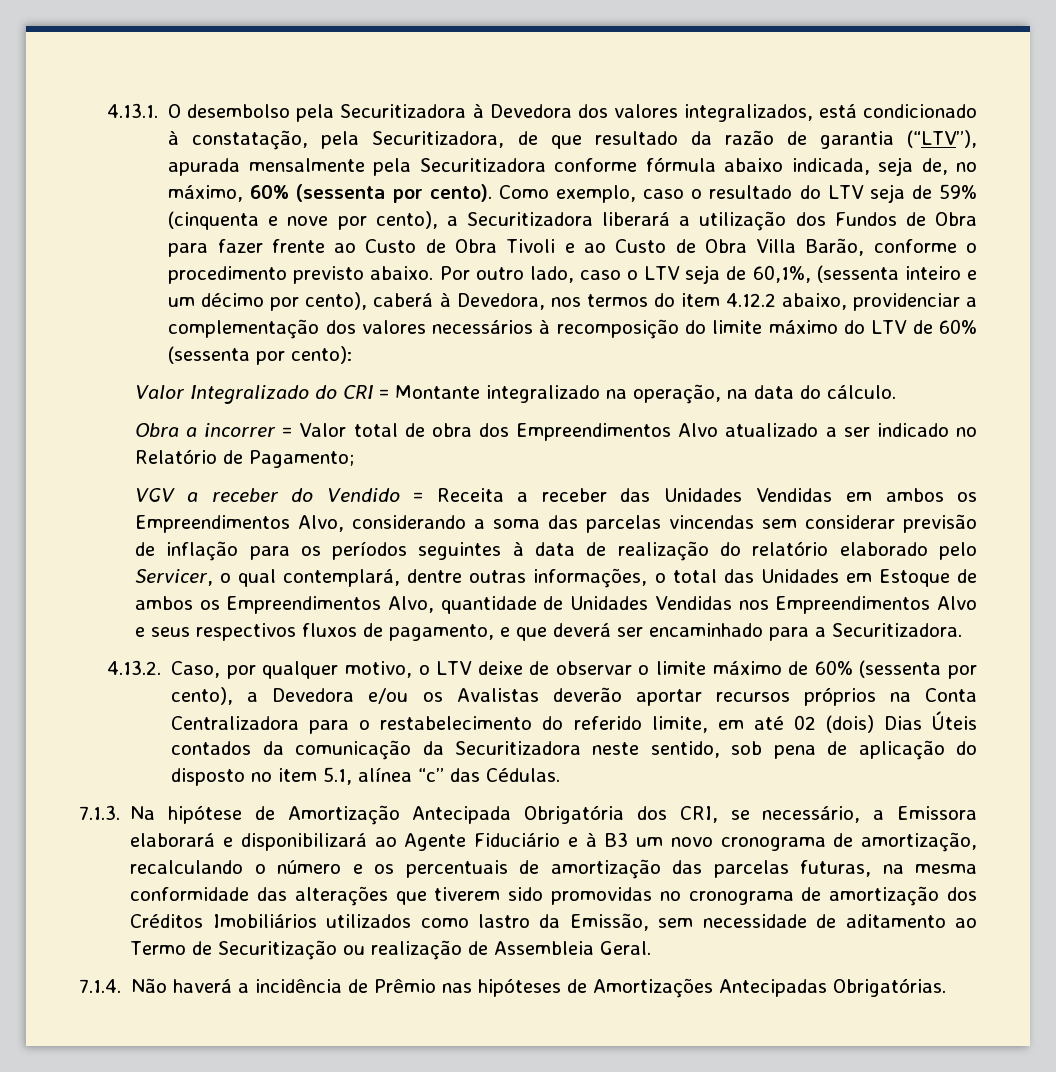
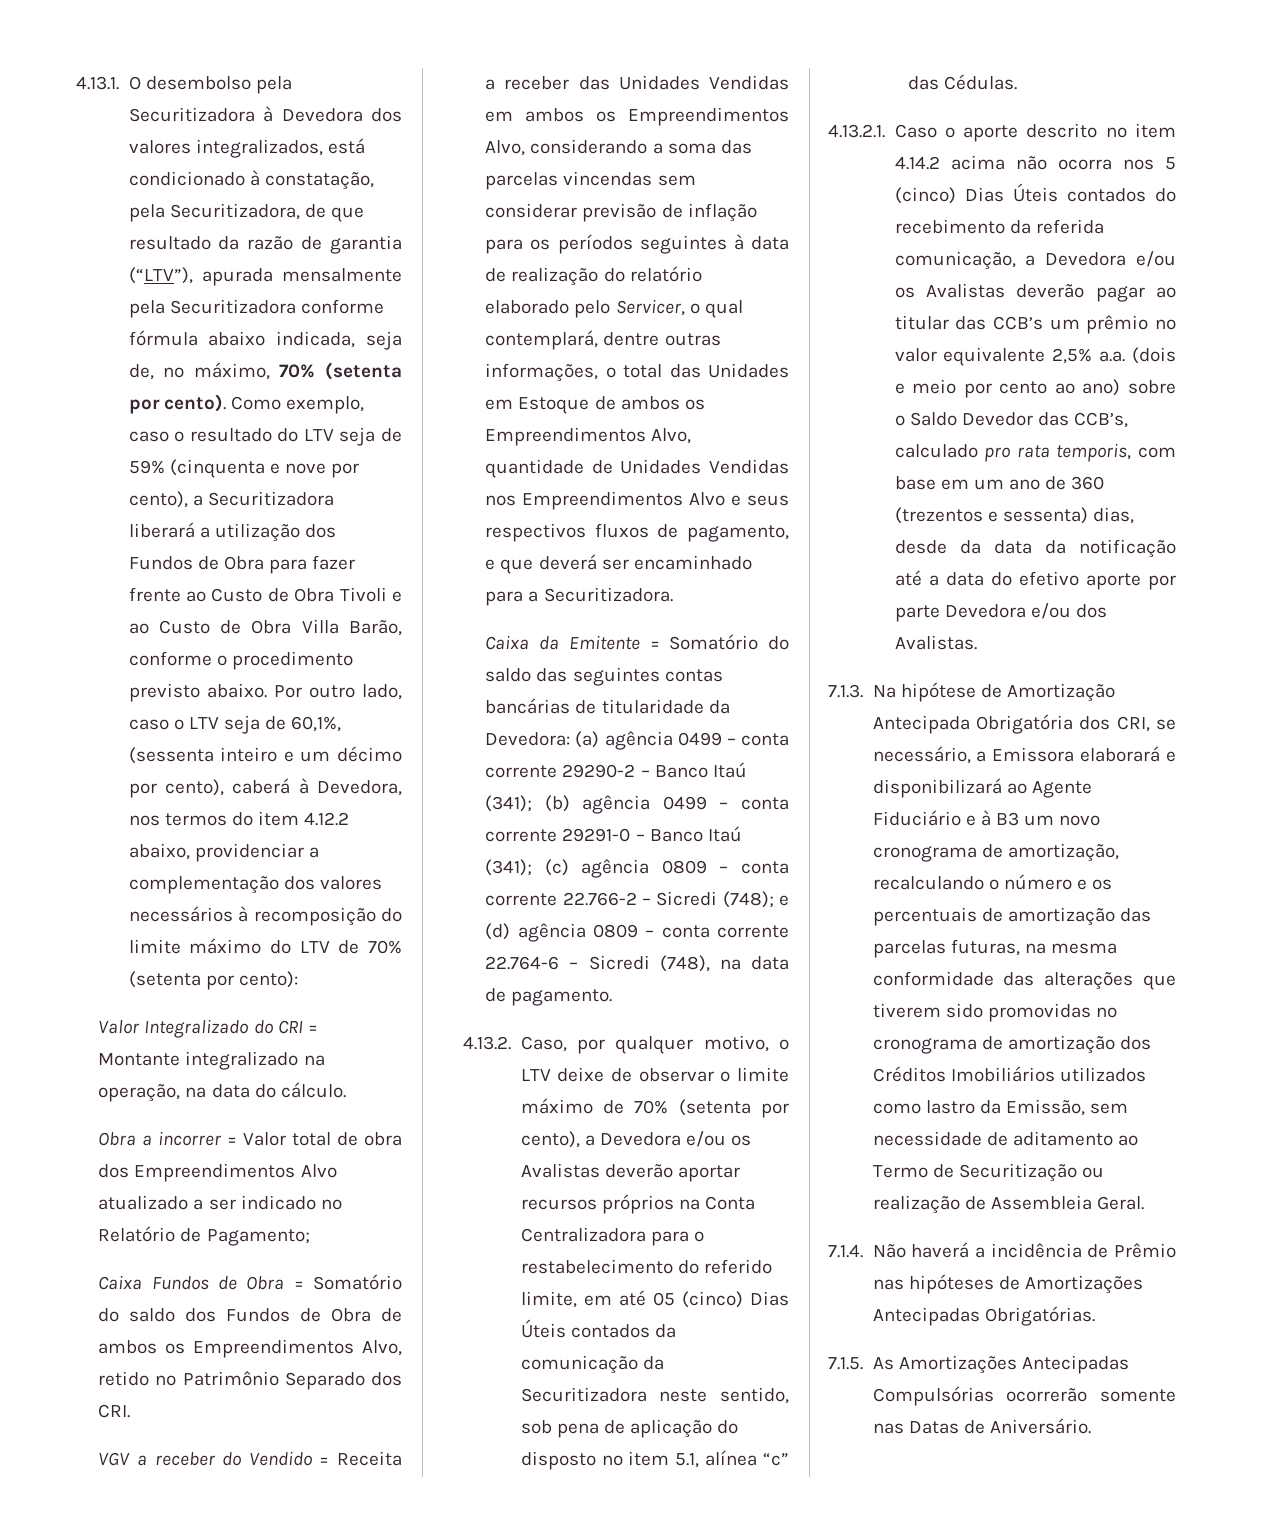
[250,184,386,202] 60% (sessenta -> [279,362,403,380] 70% (setenta
[938,319,977,334] [168,346,251,364] 60% (sessenta -> [368,940,402,954] [128,971,201,988] 70% (setenta
(354, 459) none -> [98,1274,403,1290] [98,1308,402,1322] [98,1339,402,1358] [98,1371,402,1390] [98,1404,131,1418] // Caixa Fundos de Obra = Somatório do saldo dos Fundos de Obra de ambos os Empreendimentos Alvo, retido no Patrimônio Separado dos CRI.
(962, 630) none -> [485,634,789,650] [485,667,723,686] [485,698,730,714] [485,731,789,750] [485,762,747,778] [485,795,789,814] [485,826,742,842] [485,859,789,878] [485,891,789,908] [485,923,789,942] [485,955,789,972] [485,988,613,1006] // Caixa da Emitente = Somatório do saldo das seguintes contas bancárias de titularidade da Devedora: (a) agência 0499 – conta corrente 29290-2 – Banco Itaú (341); (b) agência 0499 – conta corrente 29291-0 – Banco Itaú (341); (c) agência 0809 – conta corrente 22.766-2 – Sicredi (748); e (d) agência 0809 – conta corrente 22.764-6 – Sicredi (748), na data de pagamento.
[814,660,942,678] 60% (sessenta -> [634,1099,751,1116] 70% (setenta
[793,715,874,733] 02 (dois) -> [652,1291,743,1308] 05 (cinco)
(561, 775) none -> [828,123,1176,142] [894,155,1176,170] [894,183,1176,204] [894,219,1104,234] [894,251,1176,270] [894,283,1176,302] [894,315,1176,334] [894,347,1176,366] [894,379,1176,398] [894,412,1129,428] [894,443,1176,462] [894,476,1105,490] [894,507,1134,524] [894,539,1176,558] [894,570,1176,590] [894,603,1107,622] [894,635,977,650] // 4.13.2.1. Caso o aporte descrito no item 4.14.2 acima não ocorra nos 5 (cinco) Dias Úteis contados do recebimento da referida comunicação, a Devedora e/ou os Avalistas deverão pagar ao titular das CCB’s um prêmio no valor equivalente 2,5% a.a. (dois e meio por cento ao ano) sobre o Saldo Devedor das CCB’s, calculado pro rata temporis, com base em um ano de 360 (trezentos e sessenta) dias, desde da data da notificação até a data do efetivo aporte por parte Devedora e/ou dos Avalistas.
(947, 987) none -> [828,1355,1129,1374] [872,1386,1176,1406] [872,1418,1091,1434] // 7.1.5. As Amortizações Antecipadas Compulsórias ocorrerão somente nas Datas de Aniversário.

